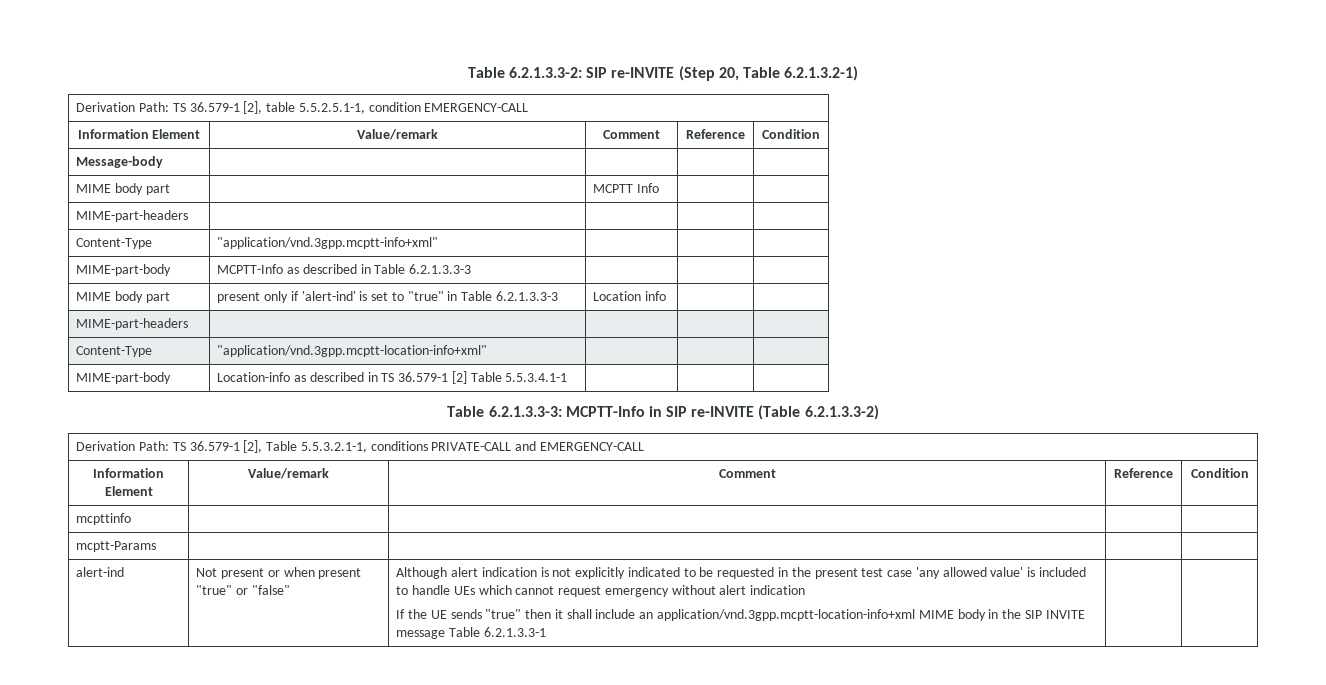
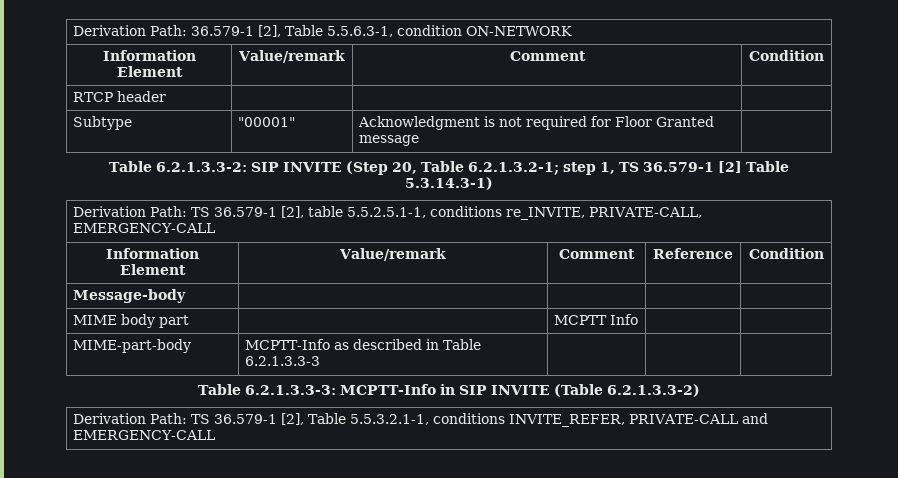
(467, 72) none -> [72,25,572,37] [102,50,196,61] [116,66,183,77] [238,50,346,63] [509,51,586,61] [749,50,824,61] [72,91,166,102] [72,116,132,130] [237,117,295,127] [357,116,714,130] [358,135,419,146] Derivation Path: 36.579-1 [2], Table 5.5.6.3-1, condition ON-NETWORK // Information Element | Value/remark | Comment | Condition // RTCP header | | | // Subtype | "00001" | Acknowledgment is not required for Floor Granted message | //
[611,67,675,78] re-INVITE -> [283,162,343,172] INVITE
[784,66,859,81] 6.2.1.3.2-1) -> [467,161,789,175] [405,177,493,190] 6.2.1.3.2-1; step 1, TS 36.579-1 [2] Table 5.3.14.3-1)
[368,102,421,112] condition -> [429,206,702,220] conditions re_INVITE, PRIVATE-CALL,
[76,210,189,222] [76,238,153,249] [217,237,439,249] // MIME-part-headers | | | | // Content-Type | "application/vnd.3gpp.mcptt-info+xml" | | | -> (638, 319) none
[76,291,170,303] [217,291,558,303] [593,291,666,301] [76,318,189,330] [76,346,153,357] [217,345,488,357] [76,372,172,384] [217,371,568,384] // MIME body part | present only if 'alert-ind' is set to "true" in Table 6.2.1.3.3-3 | Location info | | // MIME-part-headers | | | | // Content-Type | "application/vnd.3gpp.mcptt-location-info+xml" | | | // MIME-part-body | Location-info as described in TS 36.579-1 [2] Table 5.5.3.4.1-1 | | | -> (320, 361) none
[691,406,755,417] re-INVITE -> [490,385,550,395] INVITE
(428, 446) none -> [508,414,625,427] INVITE_REFER,
[93,468,164,478] [104,486,153,496] [248,468,329,479] [718,469,776,478] [1114,468,1173,478] [1190,468,1249,478] [76,513,132,525] [76,541,157,552] [76,567,125,577] [196,567,362,579] [196,585,290,595] [396,567,1086,579] [396,585,806,597] [396,609,1085,621] [396,627,546,639] // Information Element | Value/remark | Comment | Reference | Condition // mcpttinfo | | | | // mcptt-Params | | | | // alert-ind | Not present or when present "true" or "false" | Although alert indication is not explicitly indicated to be requested in the present test case 'any allowed value' is included to handle UEs which cannot request emergency without alert indication // If the UE sends "true" then it shall include an application/vnd.3gpp.mcptt-location-info+xml MIME body in the SIP INVITE message Table 6.2.1.3.3-1 | | -> (215, 435) none

